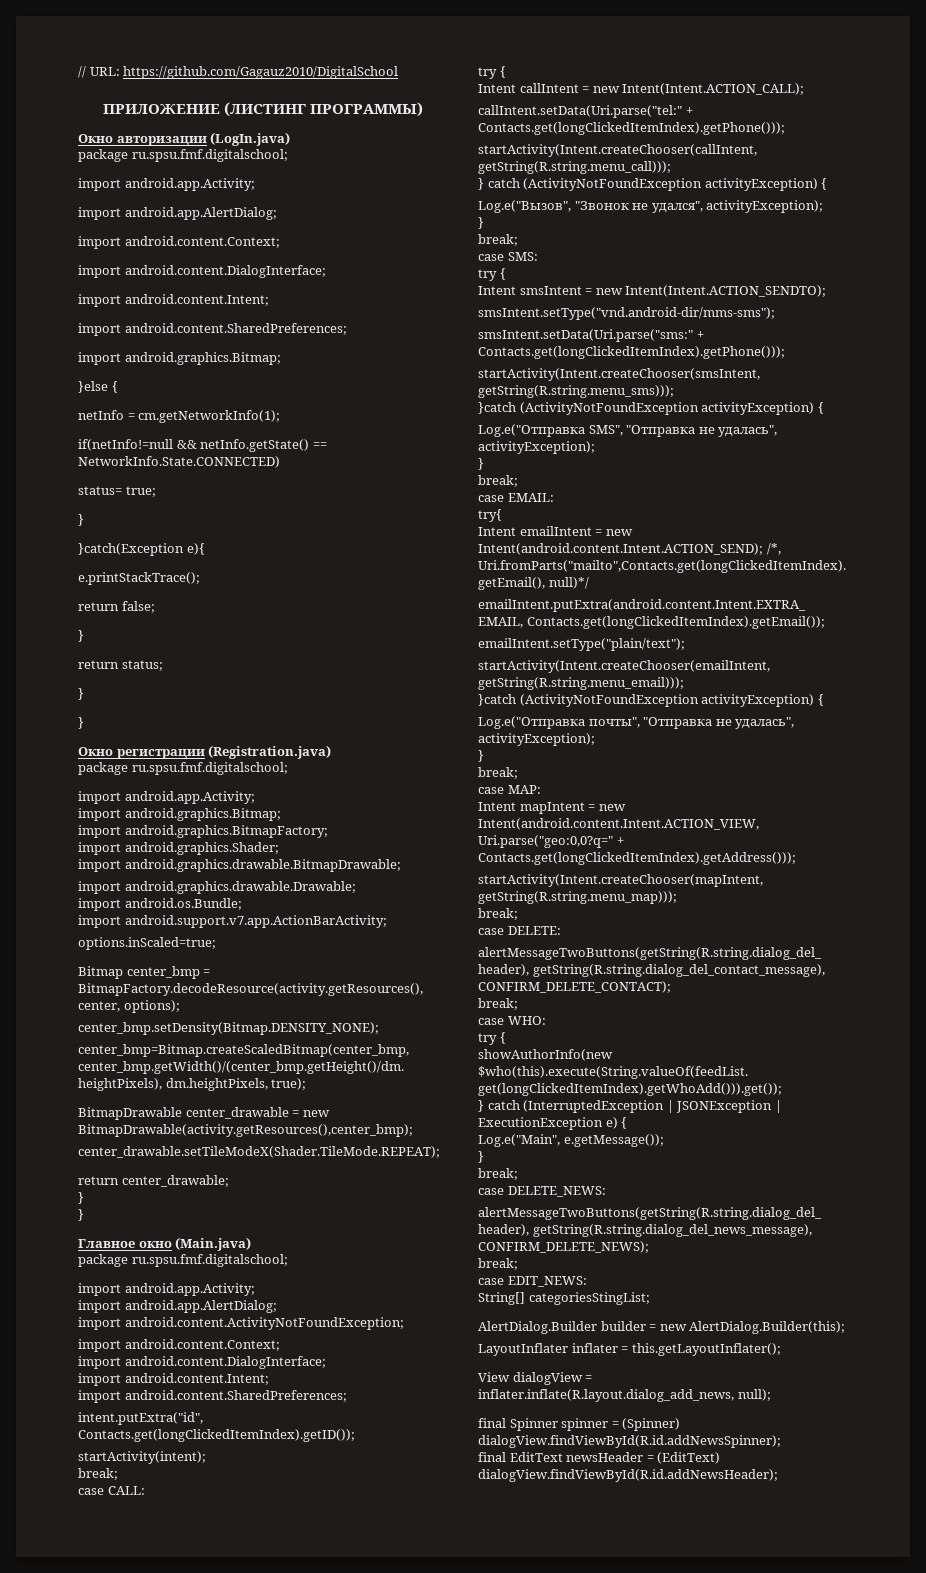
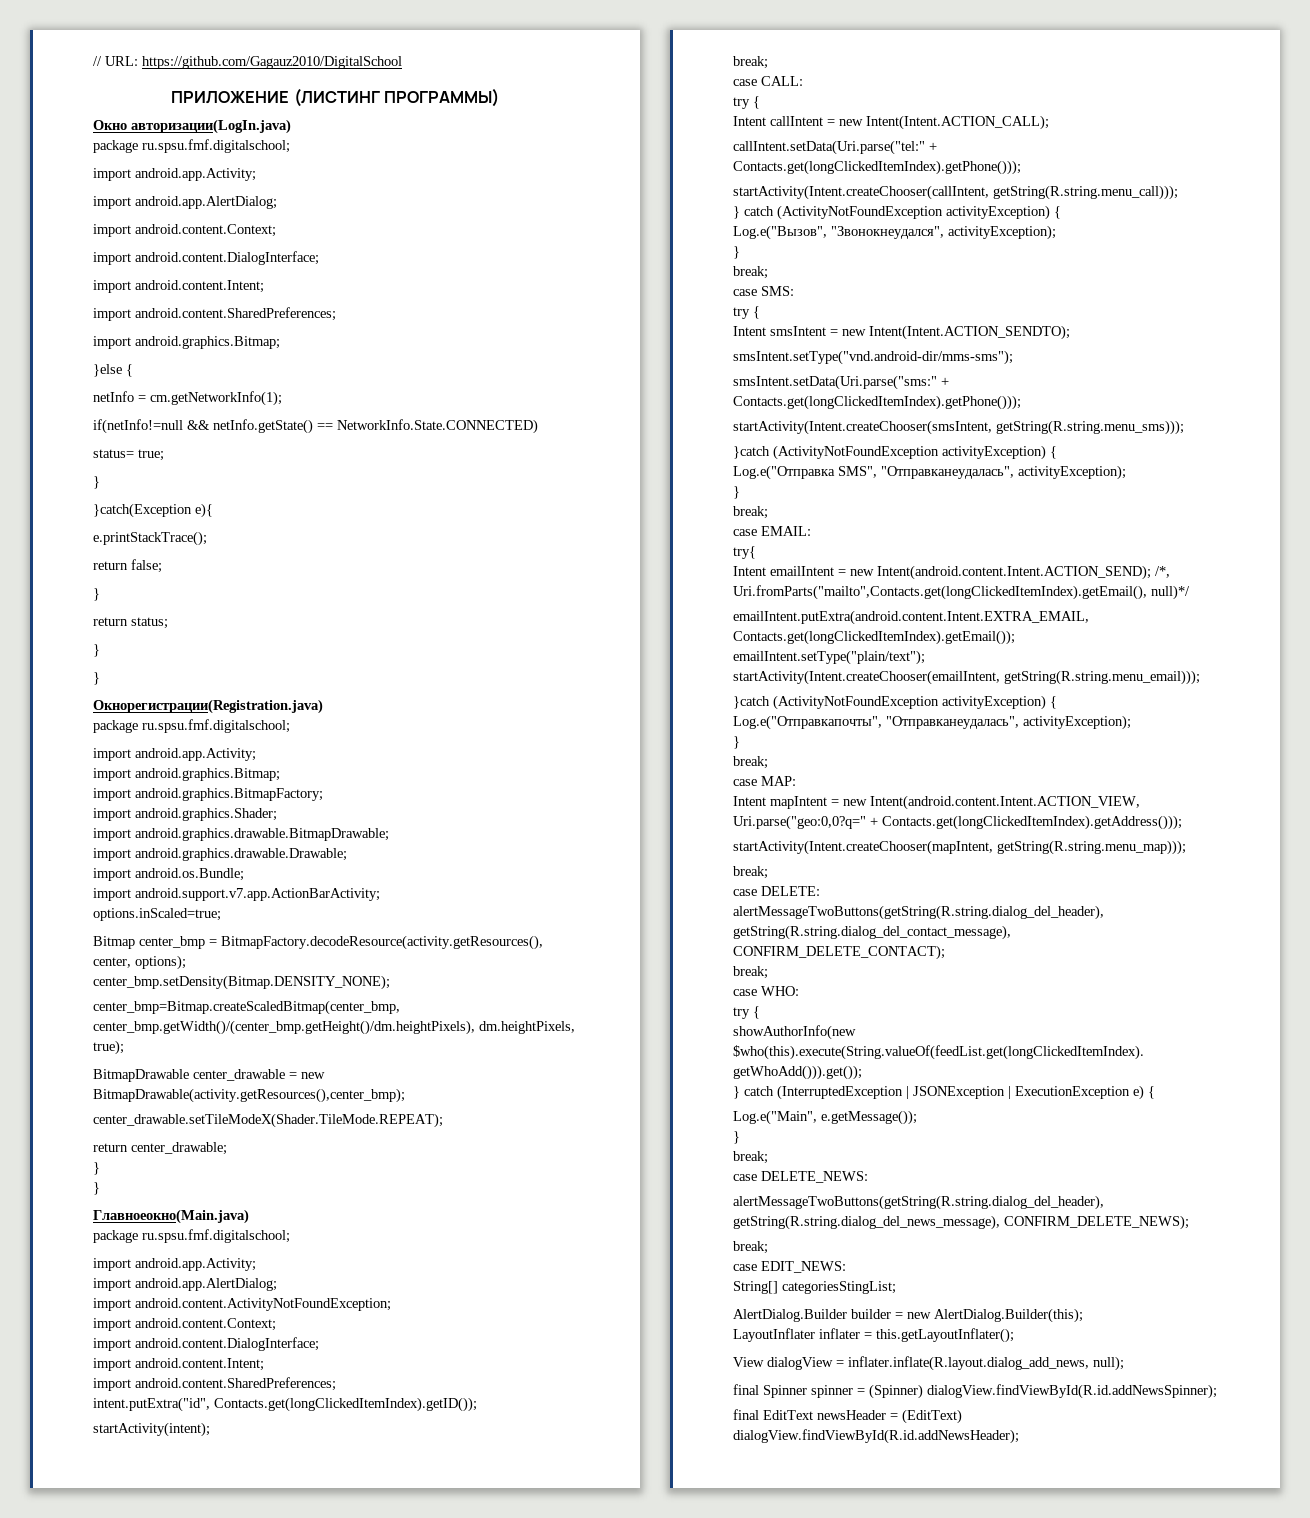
[116,132,291,146] авторизации (LogIn.java) -> [131,119,291,134] авторизации(LogIn.java)
[78,745,332,759] Окно регистрации (Registration.java) -> [93,699,323,714] Окнорегистрации(Registration.java)
[78,1237,252,1251] Главное окно (Main.java) -> [93,1209,249,1224] Главноеокно(Main.java)
[574,201,703,213] "Звонок не удался", -> [831,226,944,239] "Звонокнеудался",
[626,425,778,437] "Отправка не удалась", -> [881,466,1014,479] "Отправканеудалась",
[478,716,795,729] Log.e("Отправка почты", "Отправка не удалась", -> [733,715,1019,730] Log.e("Отправкапочты", "Отправканеудалась",

